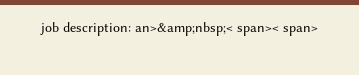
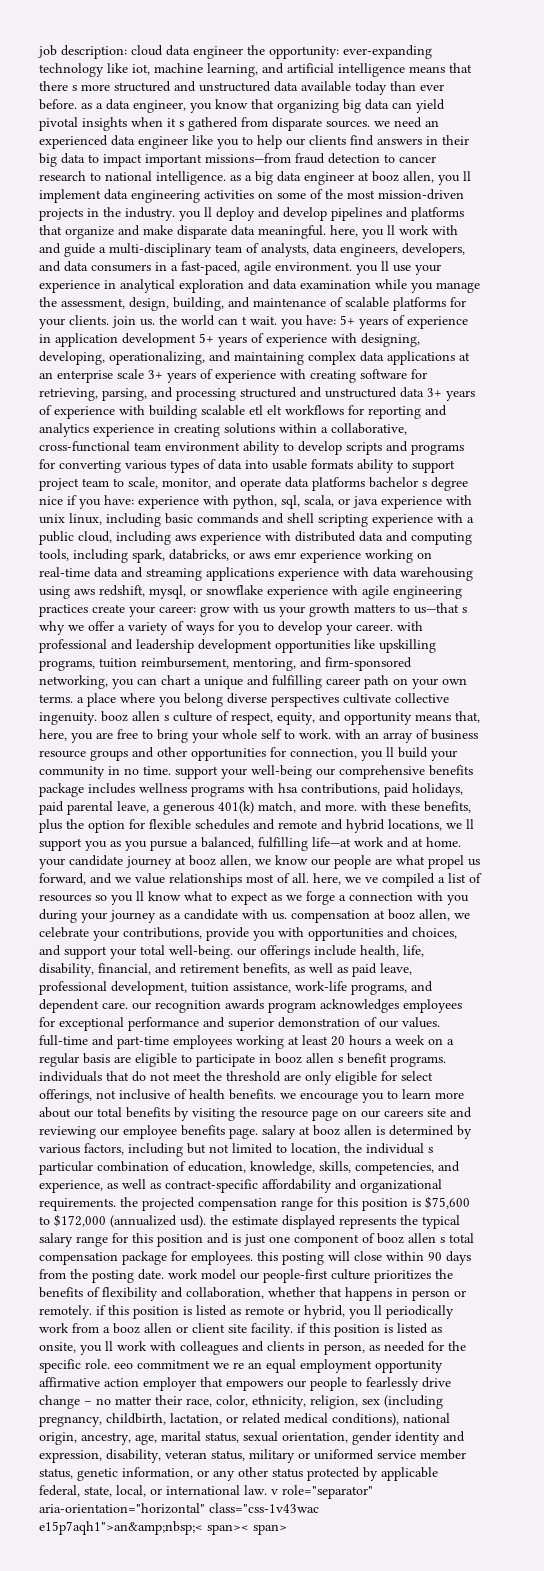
[135,22,233,36] an>&amp;nbsp;< -> [131,45,432,59] [39,63,472,77] [39,81,444,95] [39,99,445,113] [39,117,439,131] [39,135,469,149] [39,153,436,167] [39,171,471,185] [39,189,464,203] [39,207,464,221] [39,225,458,239] [39,243,465,257] [39,261,441,275] [39,279,480,293] [39,297,466,311] [39,315,468,329] [39,333,420,347] [39,351,470,365] [39,369,427,383] [39,387,475,401] [39,405,447,419] [39,423,407,437] [39,441,464,455] [39,459,455,473] [39,477,468,491] [39,495,472,509] [39,513,474,527] [39,531,472,545] [39,549,432,563] [39,567,473,581] [39,585,462,599] [39,603,467,617] [39,621,423,635] [39,639,436,653] [39,657,412,671] [39,675,467,689] [39,693,449,707] [39,711,480,725] [39,729,478,743] [39,747,457,761] [39,765,473,779] [39,783,463,797] [39,801,471,815] [39,819,474,833] [39,837,461,851] [39,855,480,869] [39,873,482,887] [39,891,469,905] [39,909,470,923] [39,927,457,941] [39,945,424,959] [39,963,412,977] [39,981,433,995] [39,999,462,1013] [39,1017,440,1031] [39,1035,454,1049] [39,1053,446,1067] [39,1071,433,1085] [39,1089,464,1103] [39,1107,472,1121] [39,1125,472,1139] [39,1143,433,1157] [39,1161,460,1175] [39,1179,442,1193] [39,1196,470,1211] [39,1214,460,1229] [39,1233,474,1247] [39,1251,471,1265] [39,1269,453,1283] [39,1287,466,1301] [39,1305,454,1319] [39,1323,442,1337] [39,1341,466,1355] [39,1359,443,1373] [39,1377,451,1391] [39,1395,443,1409] [39,1413,450,1427] [39,1431,465,1445] [39,1449,466,1463] [39,1467,438,1481] [39,1485,373,1499] [39,1503,319,1514] [39,1521,203,1535] cloud data engineer the opportunity: ever-expanding technology like iot, machine learning, and artificial intelligence means that there s more structured and unstructured data available today than ever before. as a data engineer, you know that organizing big data can yield pivotal insights when it s gathered from disparate sources. we need an experienced data engineer like you to help our clients find answers in their big data to impact important missions—from fraud detection to cancer research to national intelligence. as a big data engineer at booz allen, you ll implement data engineering activities on some of the most mission-driven projects in the industry. you ll deploy and develop pipelines and platforms that organize and make disparate data meaningful. here, you ll work with and guide a multi-disciplinary team of analysts, data engineers, developers, and data consumers in a fast-paced, agile environment. you ll use your experience in analytical exploration and data examination while you manage the assessment, design, building, and maintenance of scalable platforms for your clients. join us. the world can t wait. you have: 5+ years of experience in application development 5+ years of experience with designing, developing, operationalizing, and maintaining complex data applications at an enterprise scale 3+ years of experience with creating software for retrieving, parsing, and processing structured and unstructured data 3+ years of experience with building scalable etl elt workflows for reporting and analytics experience in creating solutions within a collaborative, cross-functional team environment ability to develop scripts and programs for converting various types of data into usable formats ability to support project team to scale, monitor, and operate data platforms bachelor s degree nice if you have: experience with python, sql, scala, or java experience with unix linux, including basic commands and shell scripting experience with a public cloud, including aws experience with distributed data and computing tools, including spark, databricks, or aws emr experience working on real-time data and streaming applications experience with data warehousing using aws redshift, mysql, or snowflake experience with agile engineering practices create your career: grow with us your growth matters to us—that s why we offer a variety of ways for you to develop your career. with professional and leadership development opportunities like upskilling programs, tuition reimbursement, mentoring, and firm-sponsored networking, you can chart a unique and fulfilling career path on your own terms. a place where you belong diverse perspectives cultivate collective ingenuity. booz allen s culture of respect, equity, and opportunity means that, here, you are free to bring your whole self to work. with an array of business resource groups and other opportunities for connection, you ll build your community in no time. support your well-being our comprehensive benefits package includes wellness programs with hsa contributions, paid holidays, paid parental leave, a generous 401(k) match, and more. with these benefits, plus the option for flexible schedules and remote and hybrid locations, we ll support you as you pursue a balanced, fulfilling life—at work and at home. your candidate journey at booz allen, we know our people are what propel us forward, and we value relationships most of all. here, we ve compiled a list of resources so you ll know what to expect as we forge a connection with you during your journey as a candidate with us. compensation at booz allen, we celebrate your contributions, provide you with opportunities and choices, and support your total well-being. our offerings include health, life, disability, financial, and retirement benefits, as well as paid leave, professional development, tuition assistance, work-life programs, and dependent care. our recognition awards program acknowledges employees for exceptional performance and superior demonstration of our values. full-time and part-time employees working at least 20 hours a week on a regular basis are eligible to participate in booz allen s benefit programs. individuals that do not meet the threshold are only eligible for select offerings, not inclusive of health benefits. we encourage you to learn more about our total benefits by visiting the resource page on our careers site and reviewing our employee benefits page. salary at booz allen is determined by various factors, including but not limited to location, the individual s particular combination of education, knowledge, skills, competencies, and experience, as well as contract-specific affordability and organizational requirements. the projected compensation range for this position is $75,600 to $172,000 (annualized usd). the estimate displayed represents the typical salary range for this position and is just one component of booz allen s total compensation package for employees. this posting will close within 90 days from the posting date. work model our people-first culture prioritizes the benefits of flexibility and collaboration, whether that happens in person or remotely. if this position is listed as remote or hybrid, you ll periodically work from a booz allen or client site facility. if this position is listed as onsite, you ll work with colleagues and clients in person, as needed for the specific role. eeo commitment we re an equal employment opportunity affirmative action employer that empowers our people to fearlessly drive change – no matter their race, color, ethnicity, religion, sex (including pregnancy, childbirth, lactation, or related medical conditions), national origin, ancestry, age, marital status, sexual orientation, gender identity and expression, disability, veteran status, military or uniformed service member status, genetic information, or any other status protected by applicable federal, state, local, or international law. v role="separator" aria-orientation="horizontal" class="css-1v43wac e15p7aqh1">an&amp;nbsp;<

